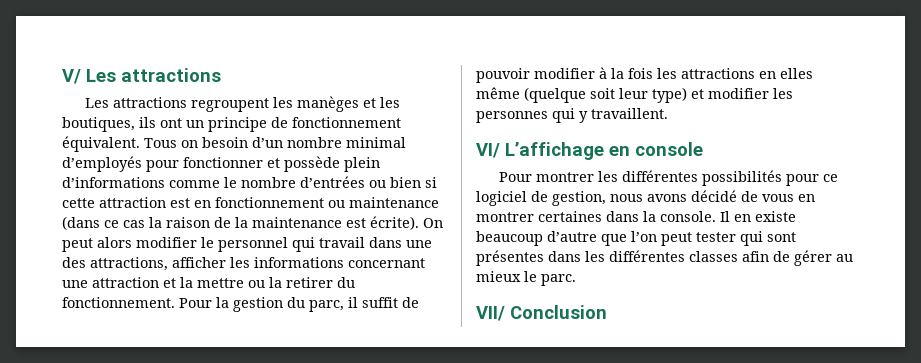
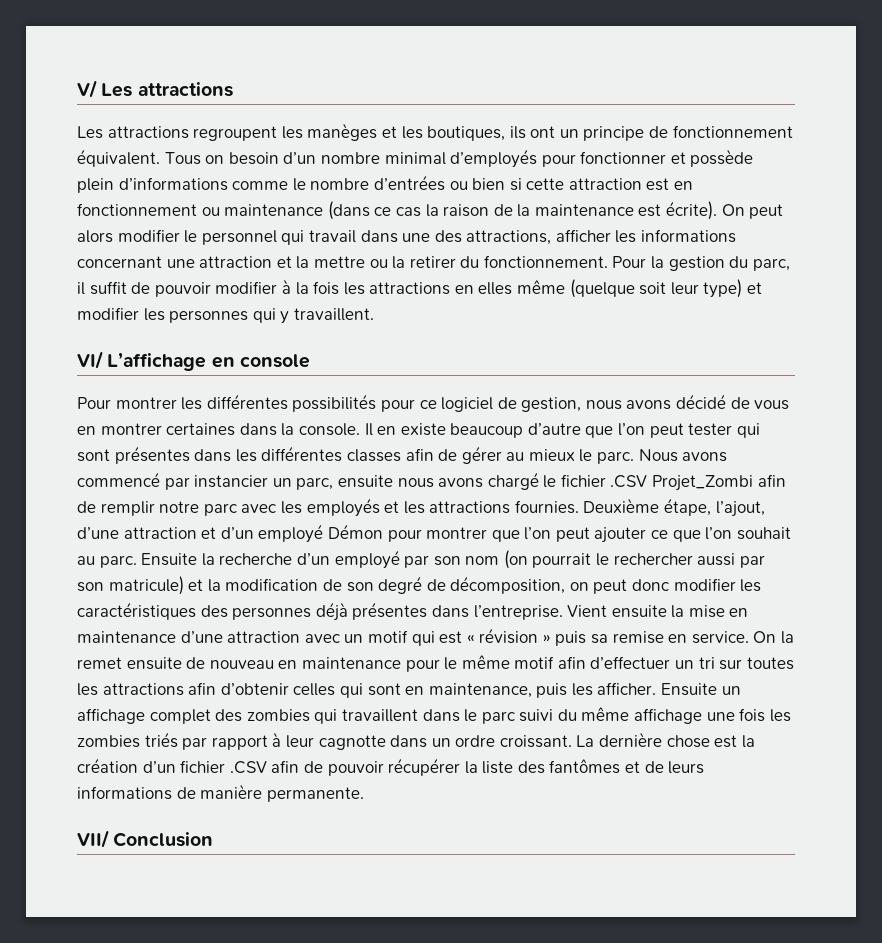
(576, 280) none -> [638,449,728,462] [77,472,786,491] [77,498,765,517] [77,524,791,543] [77,550,765,569] [77,576,762,595] [77,602,749,621] [77,628,795,646] [77,655,794,672] [77,682,741,698] [77,707,791,724] [77,732,755,750] [77,758,705,776] [77,784,364,802] Nous avons commencé par instancier un parc, ensuite nous avons chargé le fichier .CSV Projet_Zombi afin de remplir notre parc avec les employés et les attractions fournies. Deuxième étape, l’ajout, d’une attraction et d’un employé Démon pour montrer que l’on peut ajouter ce que l’on souhait au parc. Ensuite la recherche d’un employé par son nom (on pourrait le rechercher aussi par son matricule) et la modification de son degré de décomposition, on peut donc modifier les caractéristiques des personnes déjà présentes dans l’entreprise. Vient ensuite la mise en maintenance d’une attraction avec un motif qui est « révision » puis sa remise en service. On la remet ensuite de nouveau en maintenance pour le même motif afin d’effectuer un tri sur toutes les attractions afin d’obtenir celles qui sont en maintenance, puis les afficher. Ensuite un affichage complet des zombies qui travaillent dans le parc suivi du même affichage une fois les zombies triés par rapport à leur cagnotte dans un ordre croissant. La dernière chose est la création d’un fichier .CSV afin de pouvoir récupérer la liste des fantômes et de leurs informations de manière permanente.

